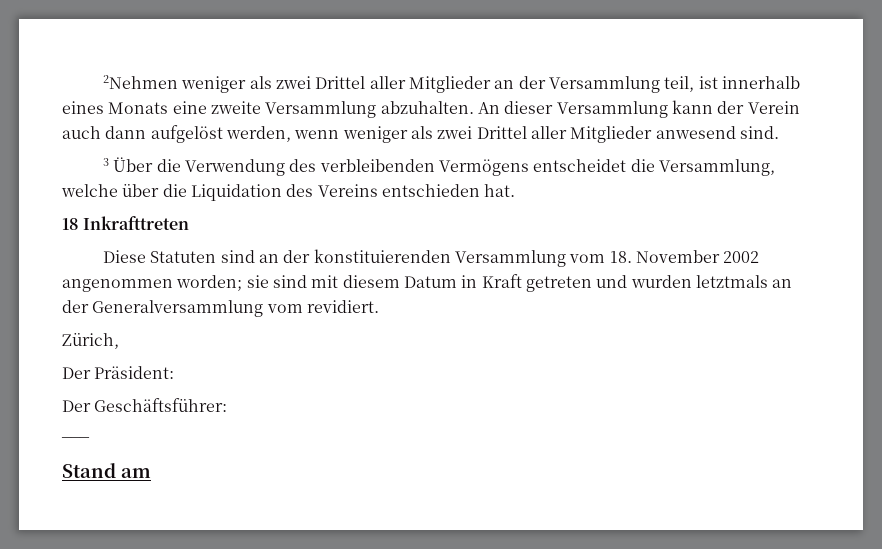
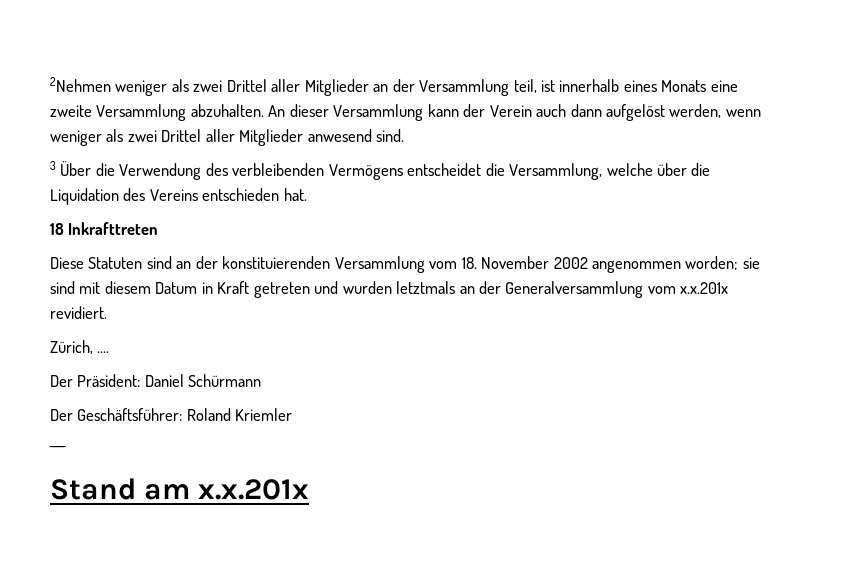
(303, 308) none -> [680,282,729,294] x.x.201x
(119, 341) none -> [97,351,110,353] ....
(175, 372) none -> [144,374,262,387] Daniel Schürmann
(228, 405) none -> [186,408,293,421] Roland Kriemler
(151, 473) none -> [198,479,310,500] x.x.201x

